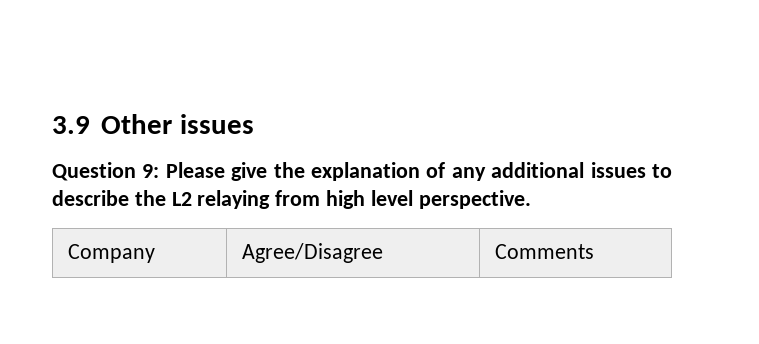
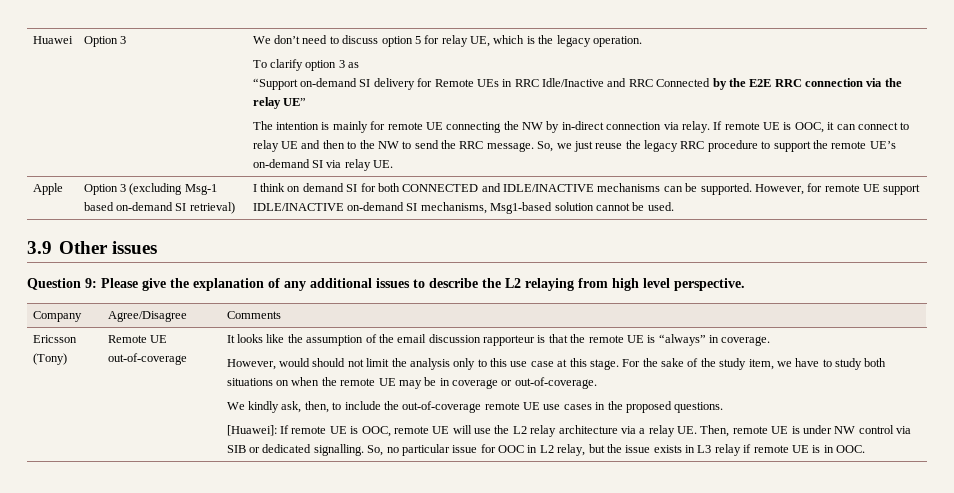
(52, 125) none -> [32,36,73,44] [83,36,127,47] [252,35,642,47] [252,59,360,71] [252,78,902,90] [252,97,307,109] [252,121,910,133] [252,140,896,152] [252,159,394,171] [32,183,63,195] [83,183,217,195] [83,202,235,214] [252,183,921,195] [252,202,674,214] Huawei | Option 3 | We don’t need to discuss option 5 for relay UE, which is the legacy operation. // To clarify option 3 as // “Support on-demand SI delivery for Remote UEs in RRC Idle/Inactive and RRC Connected by the E2E RRC connection via the relay UE” // The intention is mainly for remote UE connecting the NW by in-direct connection via relay. If remote UE is OOC, it can connect to relay UE and then to the NW to send the RRC message. So, we just reuse the legacy RRC procedure to support the remote UE’s on-demand SI via relay UE. // Apple | Option 3 (excluding Msg-1 based on-demand SI retrieval) | I think on demand SI for both CONNECTED and IDLE/INACTIVE mechanisms can be supported. However, for remote UE support IDLE/INACTIVE on-demand SI mechanisms, Msg1-based solution cannot be used. //
(595, 251) none -> [32,335,77,343] [32,353,67,365] [107,335,168,343] [107,353,187,365] [226,334,771,346] [226,358,887,370] [226,377,597,389] [226,401,724,413] [226,425,912,437] [226,444,866,456] // Ericsson (Tony) | Remote UE out-of-coverage | It looks like the assumption of the email discussion rapporteur is that the remote UE is “always” in coverage. // However, would should not limit the analysis only to this use case at this stage. For the sake of the study item, we have to study both situations on when the remote UE may be in coverage or out-of-coverage. // We kindly ask, then, to include the out-of-coverage remote UE use cases in the proposed questions. // [Huawei]: If remote UE is OOC, remote UE will use the L2 relay architecture via a relay UE. Then, remote UE is under NW control via SIB or dedicated signalling. So, no particular issue for OOC in L2 relay, but the issue exists in L3 relay if remote UE is in OOC.

